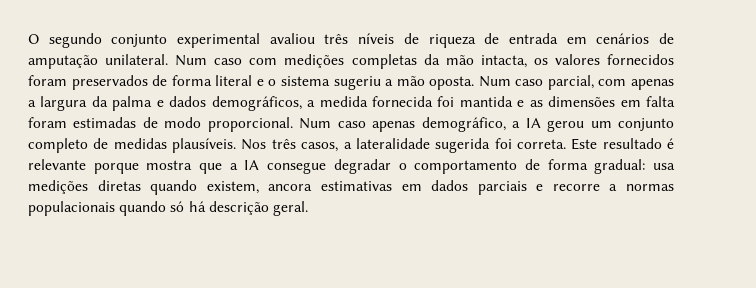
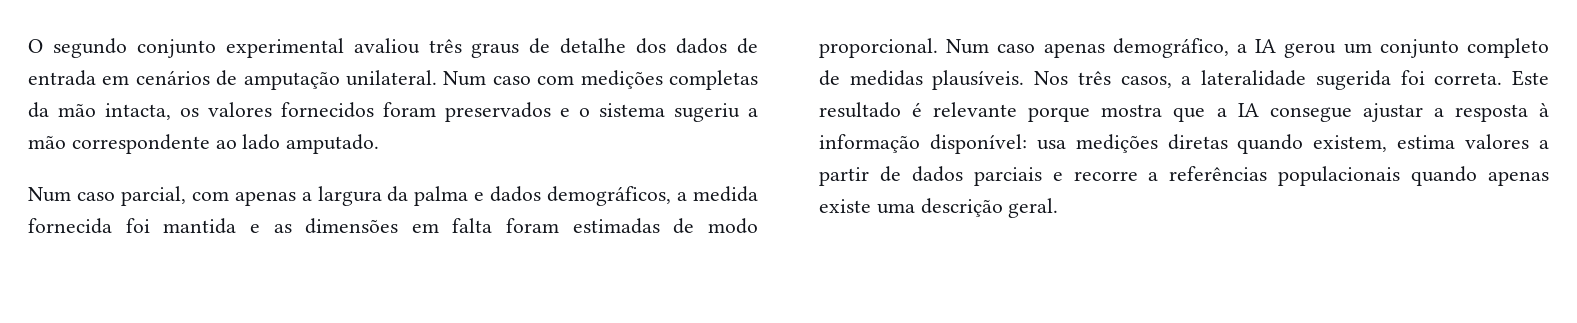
[358,33,476,48] níveis de riqueza -> [471,38,728,58] graus de detalhe dos dados
[152,75,253,86] de forma literal -> (551, 112) none
[429,76,475,90] oposta. -> [71,134,380,154] correspondente ao lado amputado. //
[333,159,646,174] degradar o comportamento de forma gradual: -> [1362,102,1549,122] [819,134,1027,154] ajustar a resposta à informação disponível:
[268,181,422,191] ancora estimativas em -> [1397,134,1550,149] [819,166,901,186] estima valores a partir de
[626,184,675,191] normas -> [1169,166,1268,181] referências
[170,201,206,212] só há -> [1488,171,1549,186] [819,199,915,214] apenas existe uma

